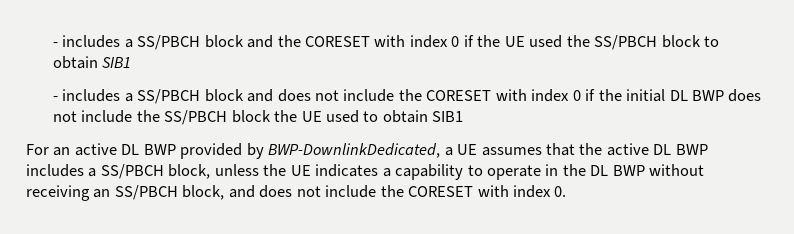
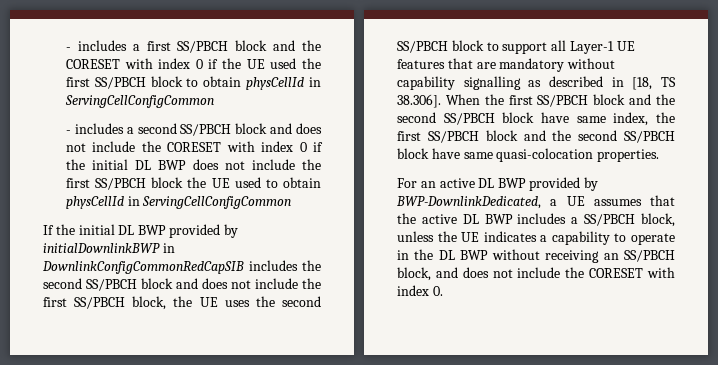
[52,35,133,48] - includes a -> [65,40,171,51] - includes a first
(590, 41) none -> [65,77,90,87] first
[102,57,132,68] [52,89,133,102] SIB1 // - includes a -> [246,77,322,90] [64,95,214,108] [65,123,177,134] physCellId in ServingCellConfigCommon // - includes a second
(160, 116) none -> [65,178,90,188] first
[432,111,464,122] SIB1 -> [65,196,292,209] [43,224,238,238] [43,243,175,253] [42,260,321,274] [43,278,321,291] [43,296,321,310] [397,40,635,54] [397,58,616,72] [397,76,676,90] [397,94,675,108] [397,112,675,126] [397,130,675,143] [397,148,660,162] physCellId in ServingCellConfigCommon // If the initial DL BWP provided by initialDownlinkBWP in DownlinkConfigCommonRedCapSIB includes the second SS/PBCH block and does not include the first SS/PBCH block, the UE uses the second SS/PBCH block to support all Layer-1 UE features that are mandatory without capability signalling as described in [18, TS 38.306]. When the first SS/PBCH block and the second SS/PBCH block have same index, the first SS/PBCH block and the second SS/PBCH block have same quasi-colocation properties.

